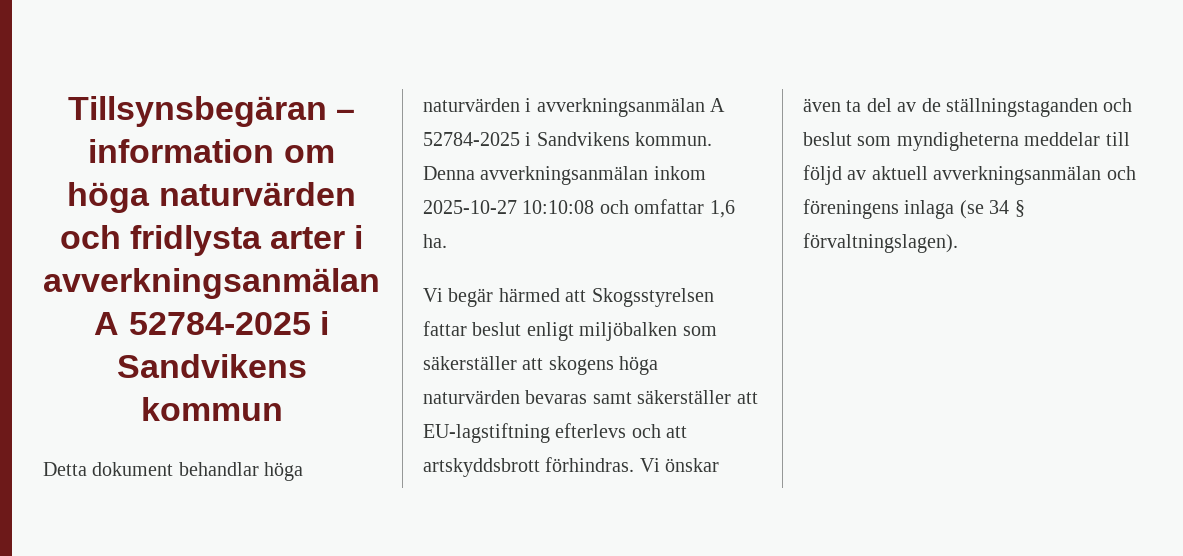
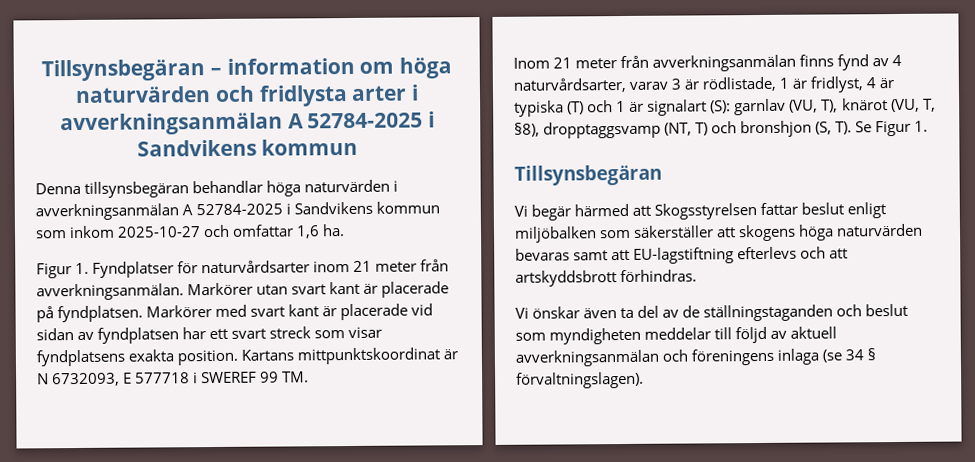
[43,462,174,476] Detta dokument -> [35,181,190,198] Denna tillsynsbegäran
[635,132,713,146] [423,166,649,185] kommun. Denna avverkningsanmälan -> [376,201,441,214] [35,230,67,239] kommun som
[522,200,595,214] 10:10:08 -> (202, 232) none
(447, 241) none -> [36,259,450,279] [36,281,450,301] [36,303,434,323] [36,326,383,344] [36,347,459,367] [37,371,310,387] [513,54,903,72] [513,76,895,93] [514,98,936,117] [514,120,929,139] [514,164,662,186] // Figur 1. Fyndplatser för naturvårdsarter inom 21 meter från avverkningsanmälan. Markörer utan svart kant är placerade på fyndplatsen. Markörer med svart kant är placerade vid sidan av fyndplatsen har ett svart streck som visar fyndplatsens exakta position. Kartans mittpunktskoordinat är N 6732093, E 577718 i SWEREF 99 TM. // Inom 21 meter från avverkningsanmälan finns fynd av 4 naturvårdsarter, varav 3 är rödlistade, 1 är fridlyst, 4 är typiska (T) och 1 är signalart (S): garnlav (VU, T), knärot (VU, T, §8), dropptaggsvamp (NT, T) och bronshjon (S, T). Se Figur 1. // Tillsynsbegäran
[637,390,732,404] säkerställer -> (609, 255) none
(635, 464) none -> (698, 276) //
[896,132,1019,151] myndigheterna -> [549,327,642,345] myndigheten

